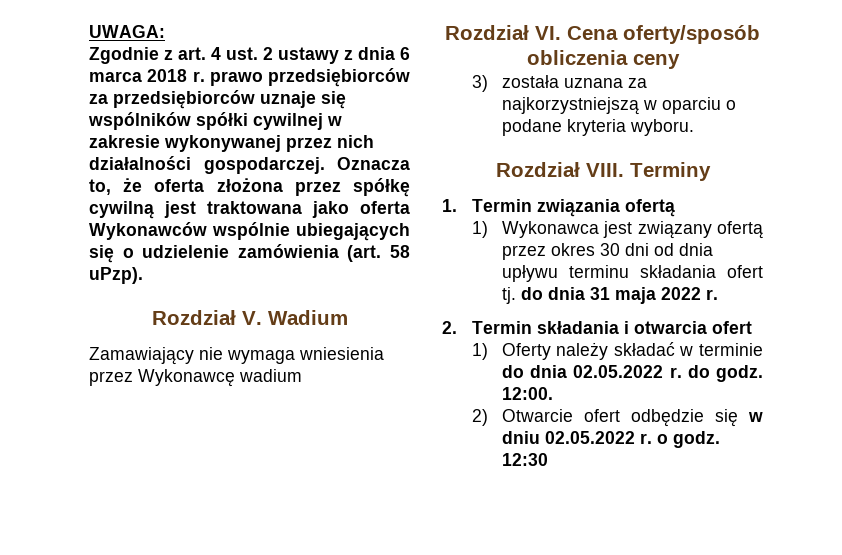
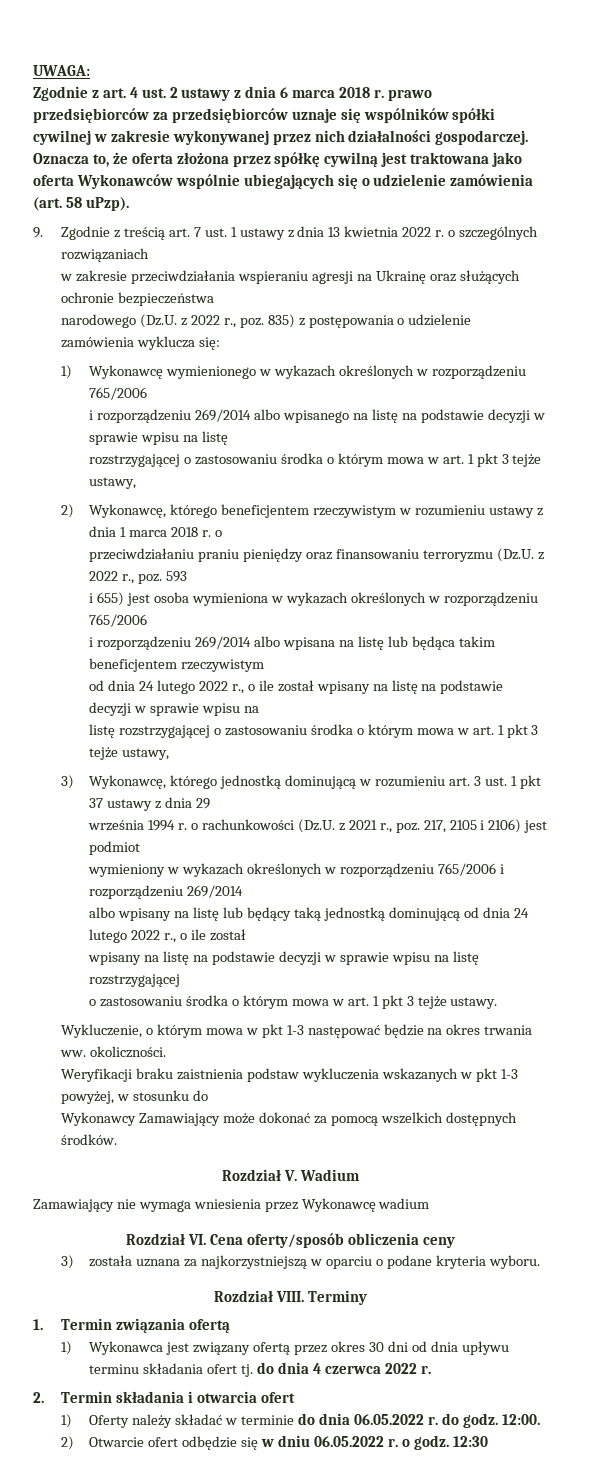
(143, 275) none -> [33,226,538,240] [61,248,150,262] [60,270,520,284] [61,292,215,306] [61,314,472,328] [61,336,221,350] [61,365,526,379] [89,387,148,400] [89,409,545,423] [89,431,229,445] [89,453,542,467] [89,477,137,489] [61,504,543,518] [89,526,223,537] [89,548,544,562] [89,571,188,584] [89,592,538,606] [89,614,148,627] [89,636,495,650] [89,658,265,672] [89,680,504,694] [89,702,260,716] [89,724,539,738] [89,747,170,760] [61,775,541,789] [89,797,211,811] [88,819,548,833] [89,841,141,855] [88,863,504,877] [89,885,244,899] [89,907,529,921] [89,929,247,943] [88,951,479,965] [89,974,181,987] [89,995,498,1009] [61,1024,533,1038] [60,1046,167,1058] [61,1068,518,1082] [61,1090,208,1104] [61,1112,517,1126] [61,1134,118,1145] // 9. Zgodnie z treścią art. 7 ust. 1 ustawy z dnia 13 kwietnia 2022 r. o szczególnych rozwiązaniach // w zakresie przeciwdziałania wspieraniu agresji na Ukrainę oraz służących ochronie bezpieczeństwa // narodowego (Dz.U. z 2022 r., poz. 835) z postępowania o udzielenie zamówienia wyklucza się: // 1) Wykonawcę wymienionego w wykazach określonych w rozporządzeniu 765/2006 // i rozporządzeniu 269/2014 albo wpisanego na listę na podstawie decyzji w sprawie wpisu na listę // rozstrzygającej o zastosowaniu środka o którym mowa w art. 1 pkt 3 tejże ustawy, // 2) Wykonawcę, którego beneficjentem rzeczywistym w rozumieniu ustawy z dnia 1 marca 2018 r. o // przeciwdziałaniu praniu pieniędzy oraz finansowaniu terroryzmu (Dz.U. z 2022 r., poz. 593 // i 655) jest osoba wymieniona w wykazach określonych w rozporządzeniu 765/2006 // i rozporządzeniu 269/2014 albo wpisana na listę lub będąca takim beneficjentem rzeczywistym // od dnia 24 lutego 2022 r., o ile został wpisany na listę na podstawie decyzji w sprawie wpisu na // listę rozstrzygającej o zastosowaniu środka o którym mowa w art. 1 pkt 3 tejże ustawy, // 3) Wykonawcę, którego jednostką dominującą w rozumieniu art. 3 ust. 1 pkt 37 ustawy z dnia 29 // września 1994 r. o rachunkowości (Dz.U. z 2021 r., poz. 217, 2105 i 2106) jest podmiot // wymieniony w wykazach określonych w rozporządzeniu 765/2006 i rozporządzeniu 269/2014 // albo wpisany na listę lub będący taką jednostką dominującą od dnia 24 lutego 2022 r., o ile został // wpisany na listę na podstawie decyzji w sprawie wpisu na listę rozstrzygającej // o zastosowaniu środka o którym mowa w art. 1 pkt 3 tejże ustawy. // Wykluczenie, o którym mowa w pkt 1-3 następować będzie na okres trwania ww. okoliczności. // Weryfikacji braku zaistnienia podstaw wykluczenia wskazanych w pkt 1-3 powyżej, w stosunku do // Wykonawcy Zamawiający może dokonać za pomocą wszelkich dostępnych środków.
[589,287,656,304] 31 maja -> [312,1363,381,1374] 4 czerwca
[573,365,664,378] 02.05.2022 -> [353,1414,424,1425] 06.05.2022
[544,431,635,444] 02.05.2022 -> [313,1436,384,1447] 06.05.2022

